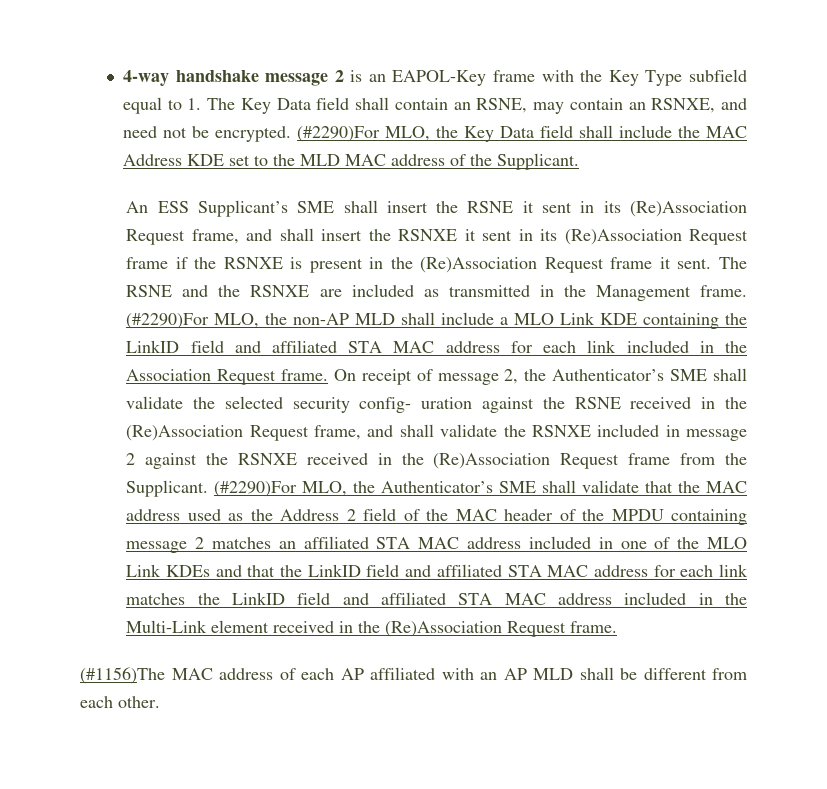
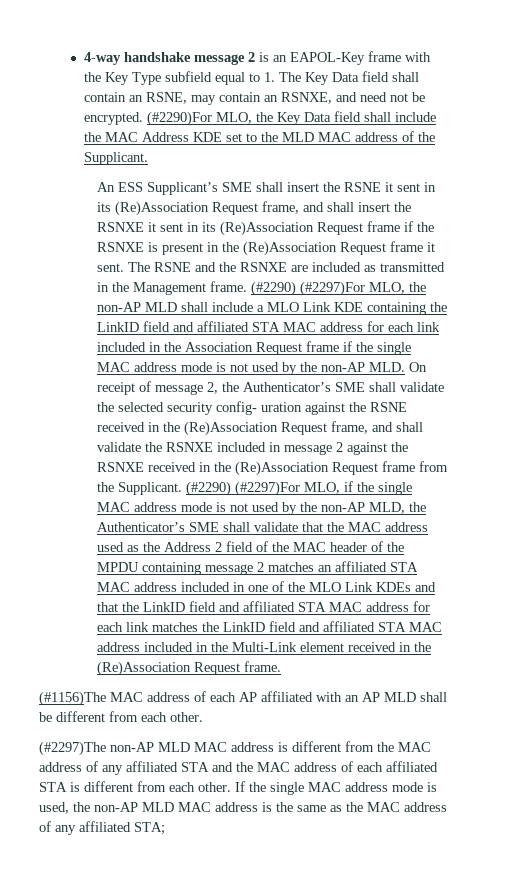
[126,313,210,329] (#2290)For -> [250,281,365,296] (#2290) (#2297)For
[281,369,329,381] frame. -> [305,341,411,355] [96,362,405,375] frame if the single MAC address mode is not used by the non-AP MLD.
[214,481,348,497] (#2290)For MLO, -> [185,481,412,496] [96,502,405,515] (#2290) (#2297)For MLO, if the single MAC address mode is not used by the non-AP MLD,
(160, 702) none -> [39,741,431,756] [39,761,438,775] [39,781,437,795] [39,802,447,814] [39,821,165,835] // (#2297)The non-AP MLD MAC address is different from the MAC address of any affiliated STA and the MAC address of each affiliated STA is different from each other. If the single MAC address mode is used, the non-AP MLD MAC address is the same as the MAC address of any affiliated STA;

